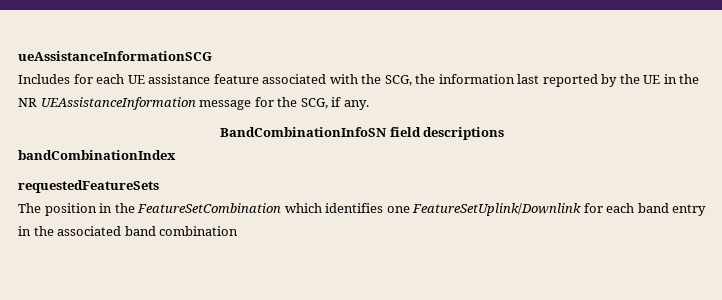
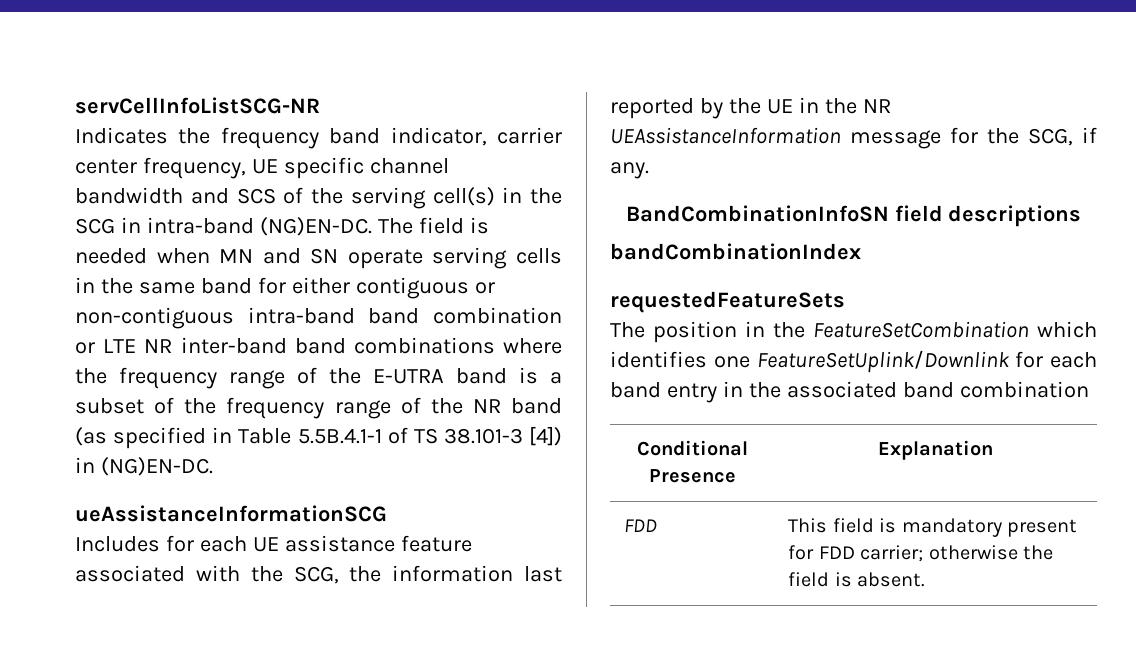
(18, 56) none -> [75,97,320,114] [75,127,562,149] [75,157,449,179] [75,187,562,209] [75,217,489,236] [75,247,562,269] [75,277,495,299] [75,307,562,329] [75,337,562,354] [75,367,562,389] [75,397,562,419] [75,426,562,449] [75,457,213,476] servCellInfoListSCG-NR // Indicates the frequency band indicator, carrier center frequency, UE specific channel bandwidth and SCS of the serving cell(s) in the SCG in intra-band (NG)EN-DC. The field is needed when MN and SN operate serving cells in the same band for either contiguous or non-contiguous intra-band band combination or LTE NR inter-band band combinations where the frequency range of the E-UTRA band is a subset of the frequency range of the NR band (as specified in Table 5.5B.4.1-1 of TS 38.101-3 [4]) in (NG)EN-DC. //
(239, 231) none -> [637,440,748,456] [649,469,736,483] [878,440,993,460] [624,519,658,532] [788,518,1077,537] [788,545,1053,562] [788,572,926,587] // Conditional Presence | Explanation // FDD | This field is mandatory present for FDD carrier; otherwise the field is absent.

